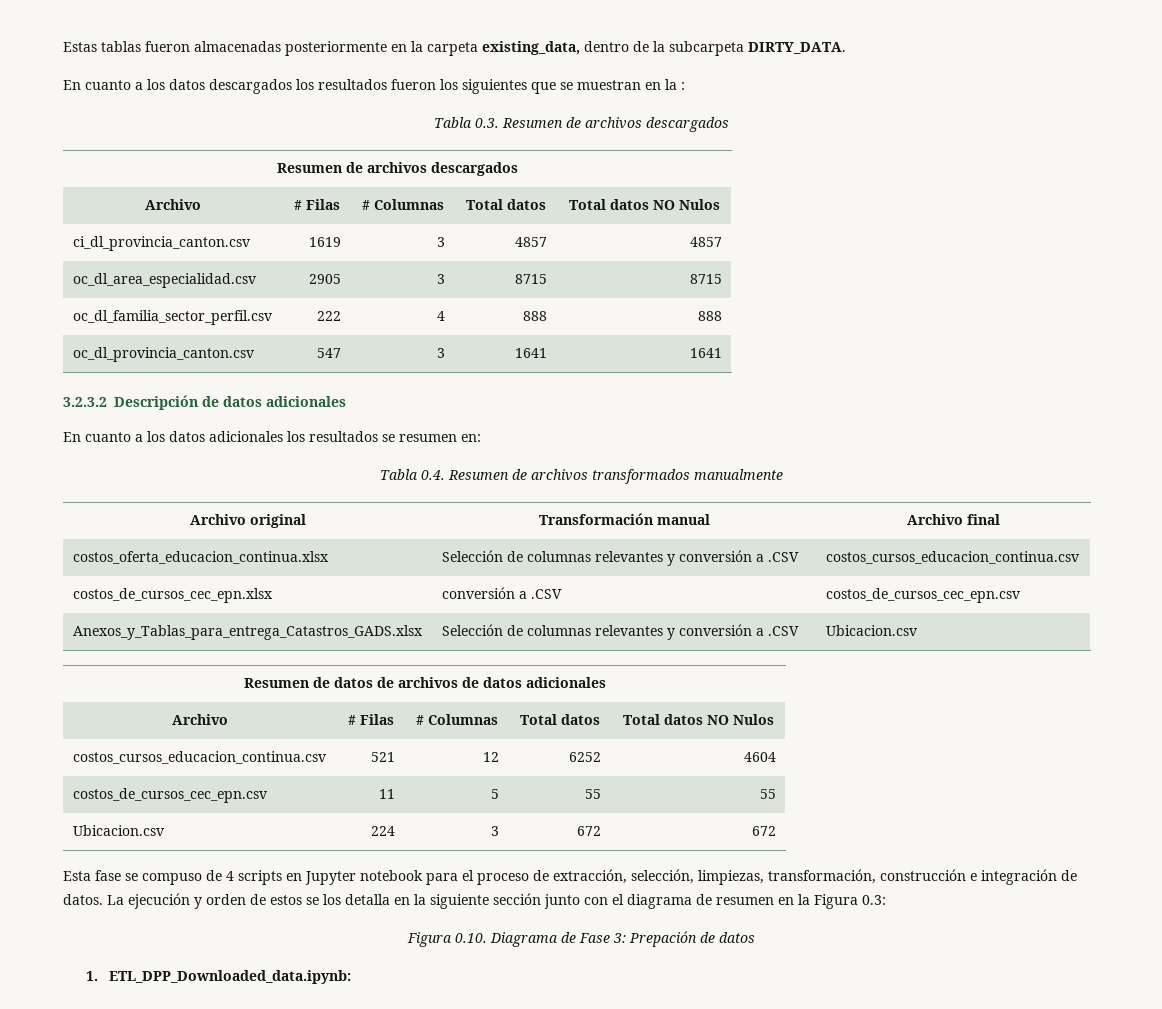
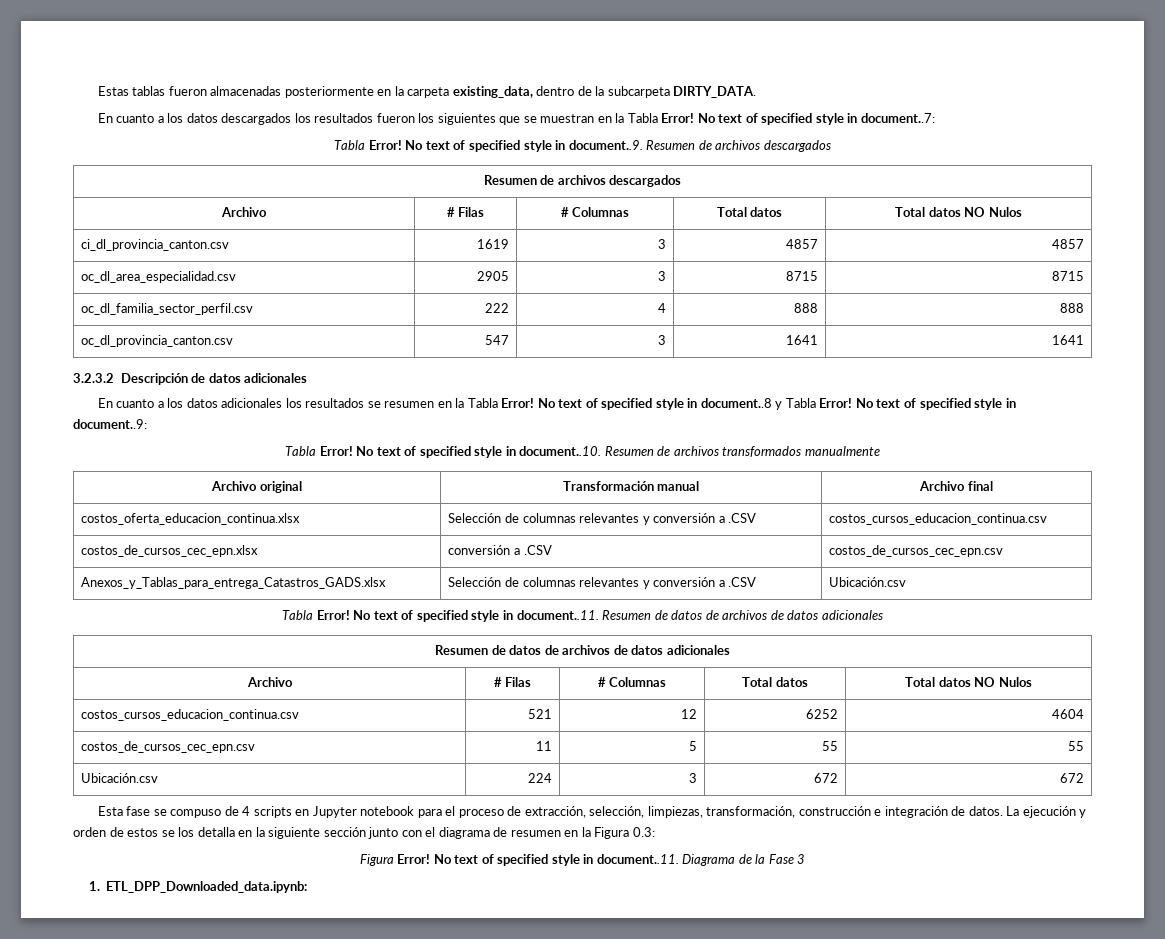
[681,82,685,90] [433,117,499,128] : // Tabla 0.3. -> [627,113,935,125] [334,140,643,152] Tabla Error! No text of specified style in document..7: // Tabla Error! No text of specified style in document..9.
[461,434,481,442] [379,469,445,480] en: // Tabla 0.4. -> [437,398,1016,410] [73,419,147,429] [285,446,602,458] en la Tabla Error! No text of specified style in document..8 y Tabla Error! No text of specified style in document..9: // Tabla Error! No text of specified style in document..10.
[825,625,918,636] Ubicacion.csv -> [829,577,907,587] [282,610,883,622] Ubicación.csv // Tabla Error! No text of specified style in document..11. Resumen de datos de archivos de datos adicionales
[72,825,165,836] Ubicacion.csv -> [81,773,159,783] Ubicación.csv
[454,931,755,947] 0.10. Diagrama de Fase 3: Prepación de datos -> [397,854,806,866] Error! No text of specified style in document..11. Diagrama de la Fase 3

